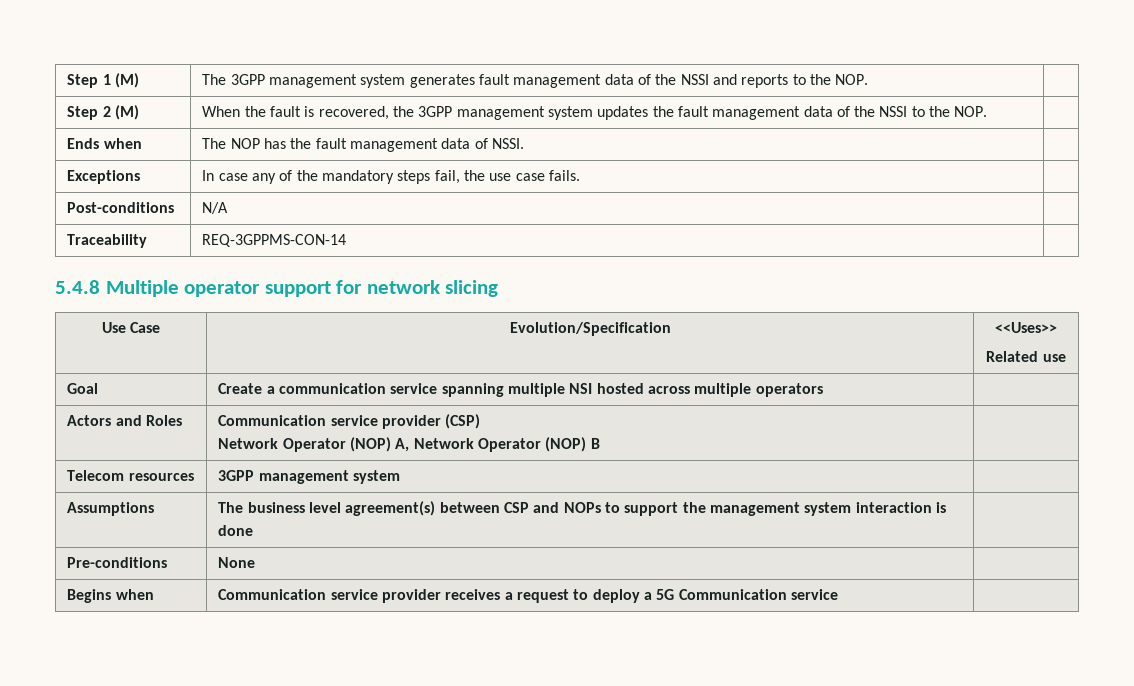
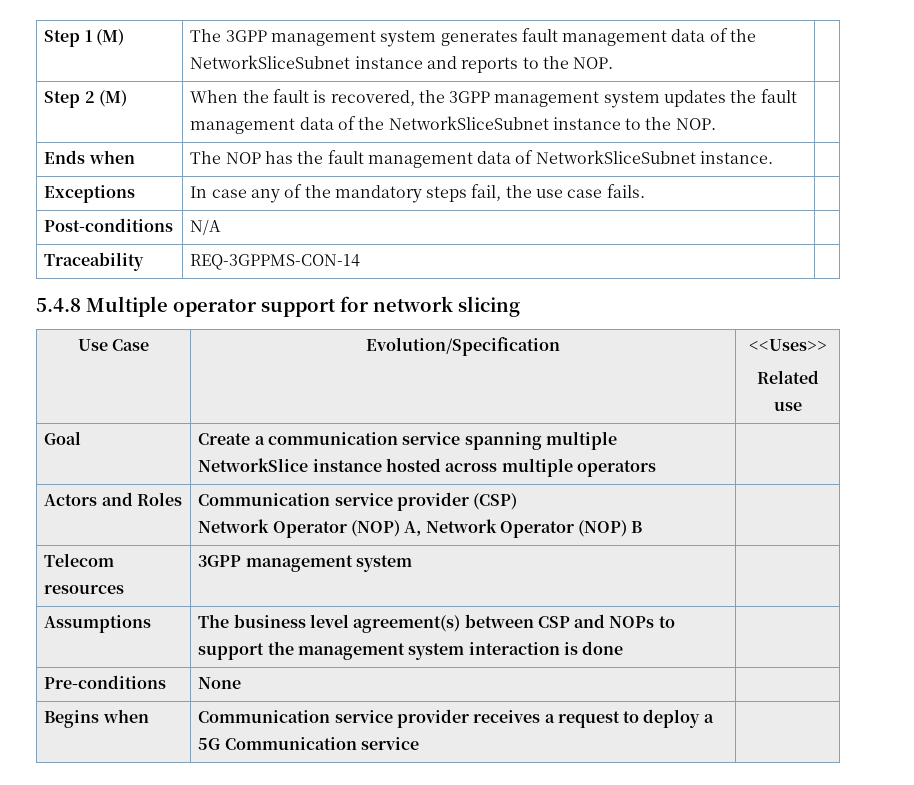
[680,74,709,85] NSSI -> [190,55,423,69] NetworkSliceSubnet instance
[879,106,908,117] NSSI -> [388,116,621,130] NetworkSliceSubnet instance
[491,138,524,149] NSSI. -> [535,150,774,164] NetworkSliceSubnet instance.
[569,383,593,394] NSI -> [198,458,382,472] NetworkSlice instance

